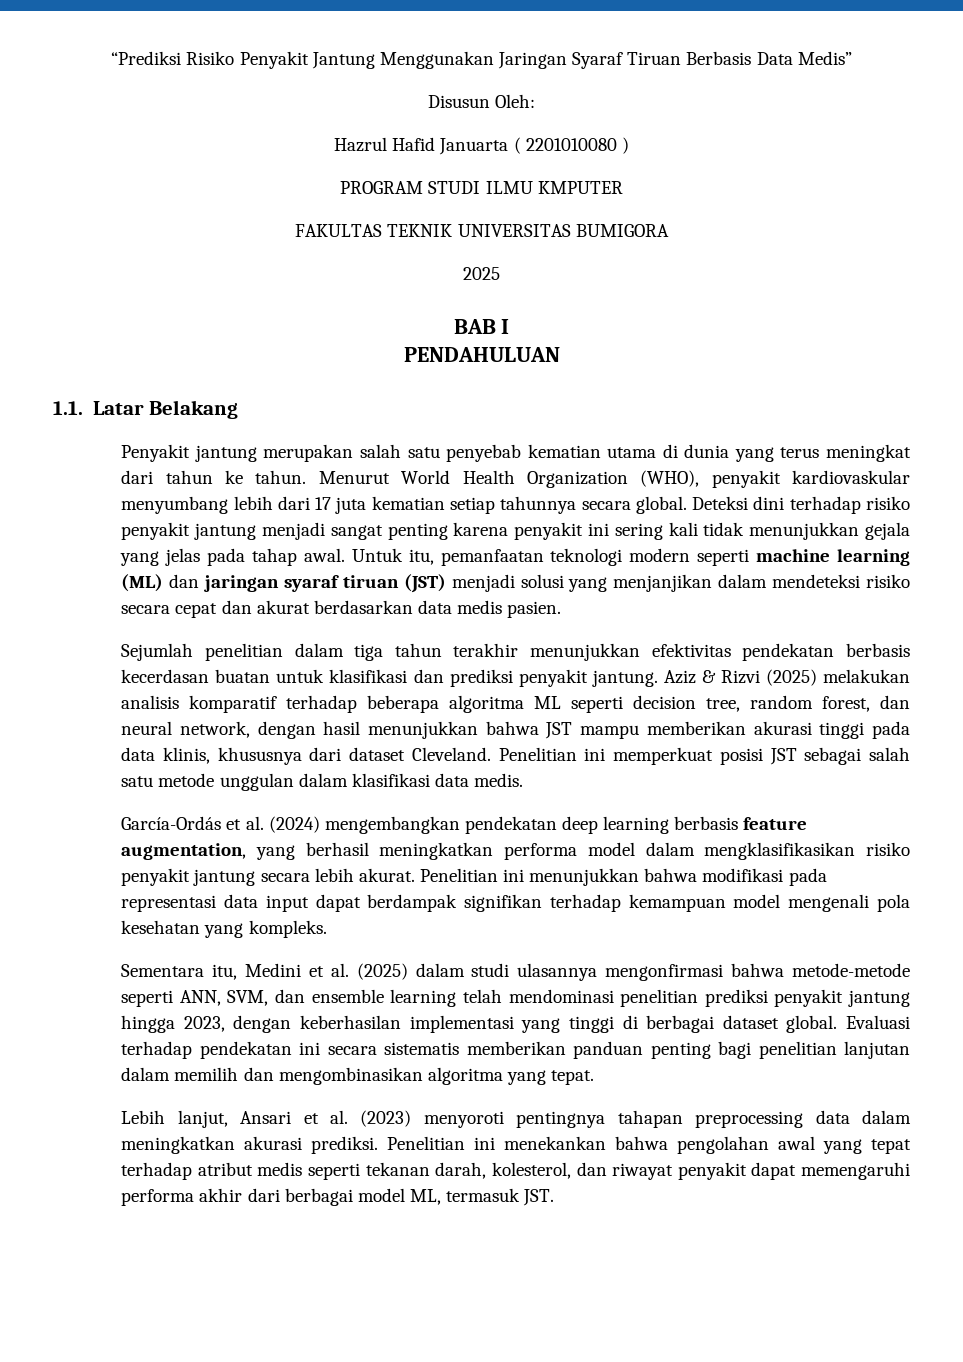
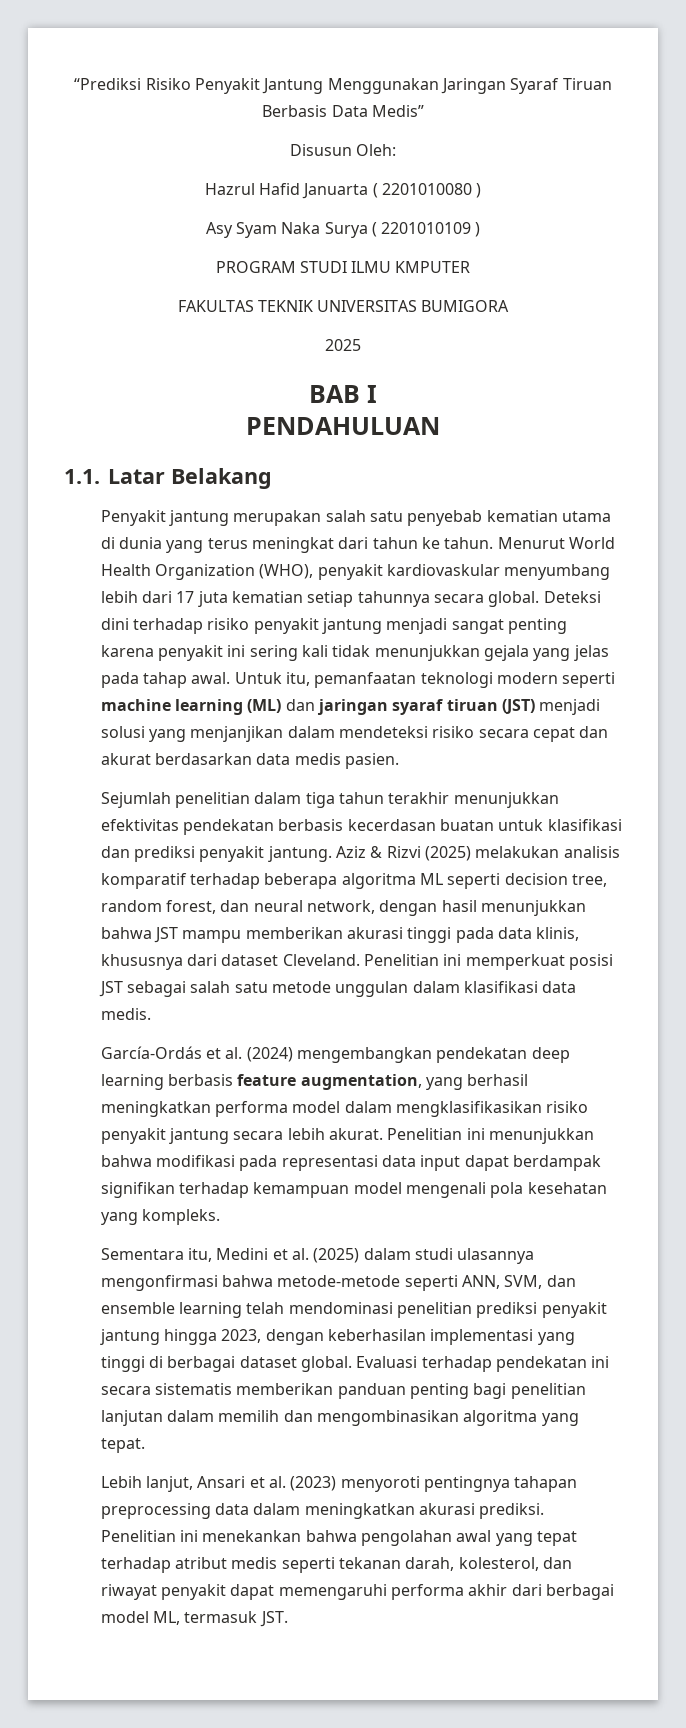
(629, 145) none -> [205,222,481,238] // Asy Syam Naka Surya ( 2201010109 )

